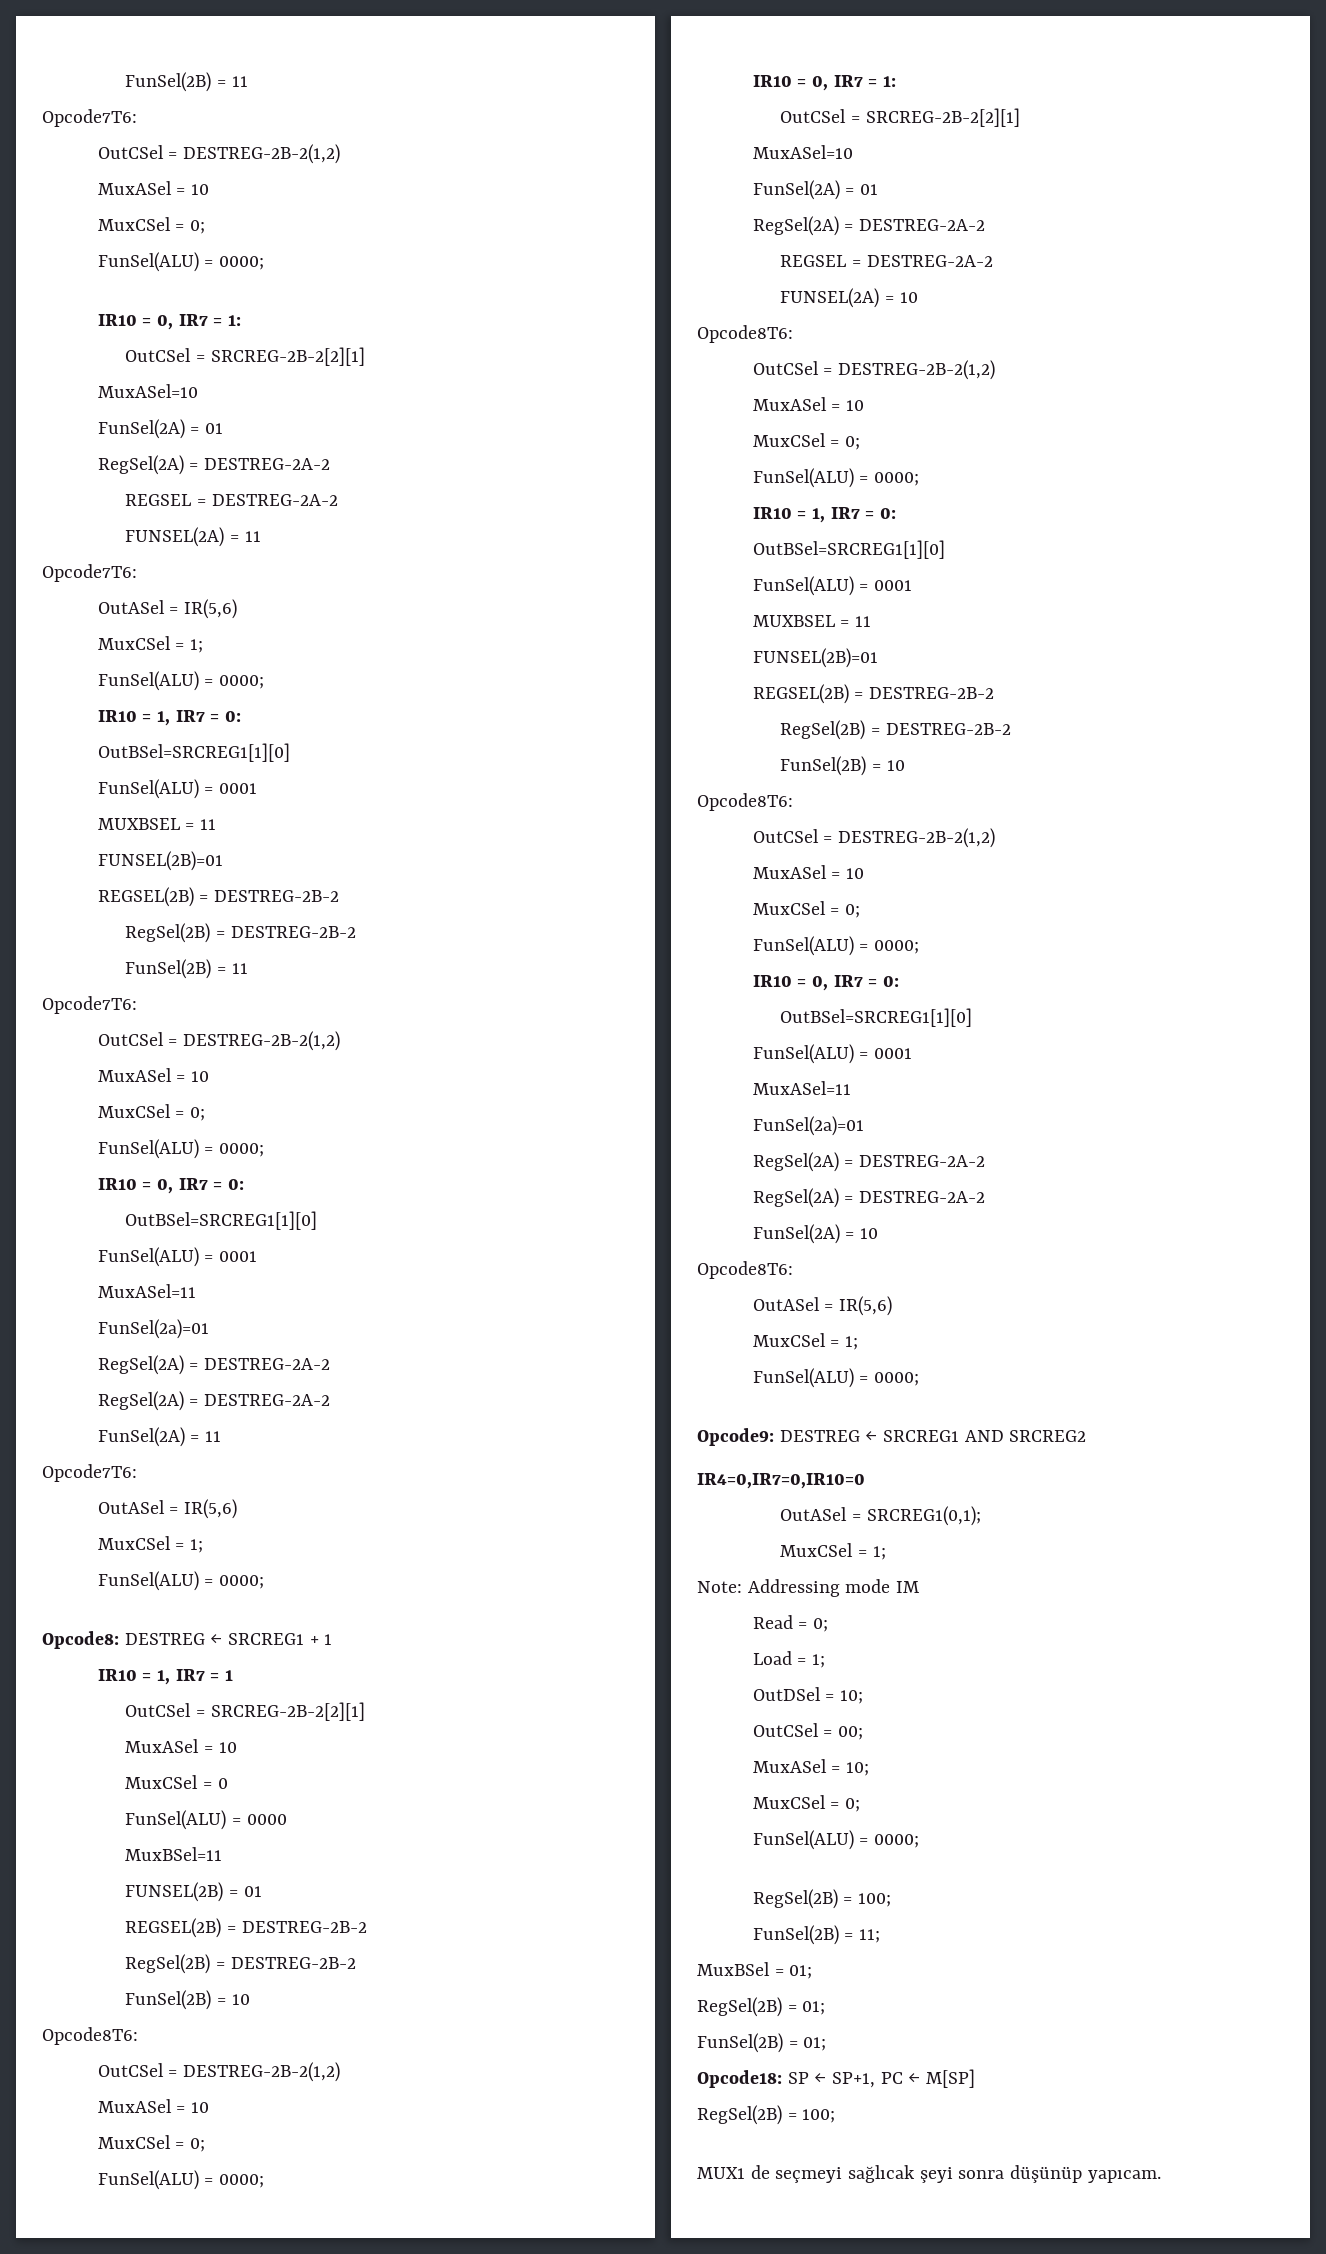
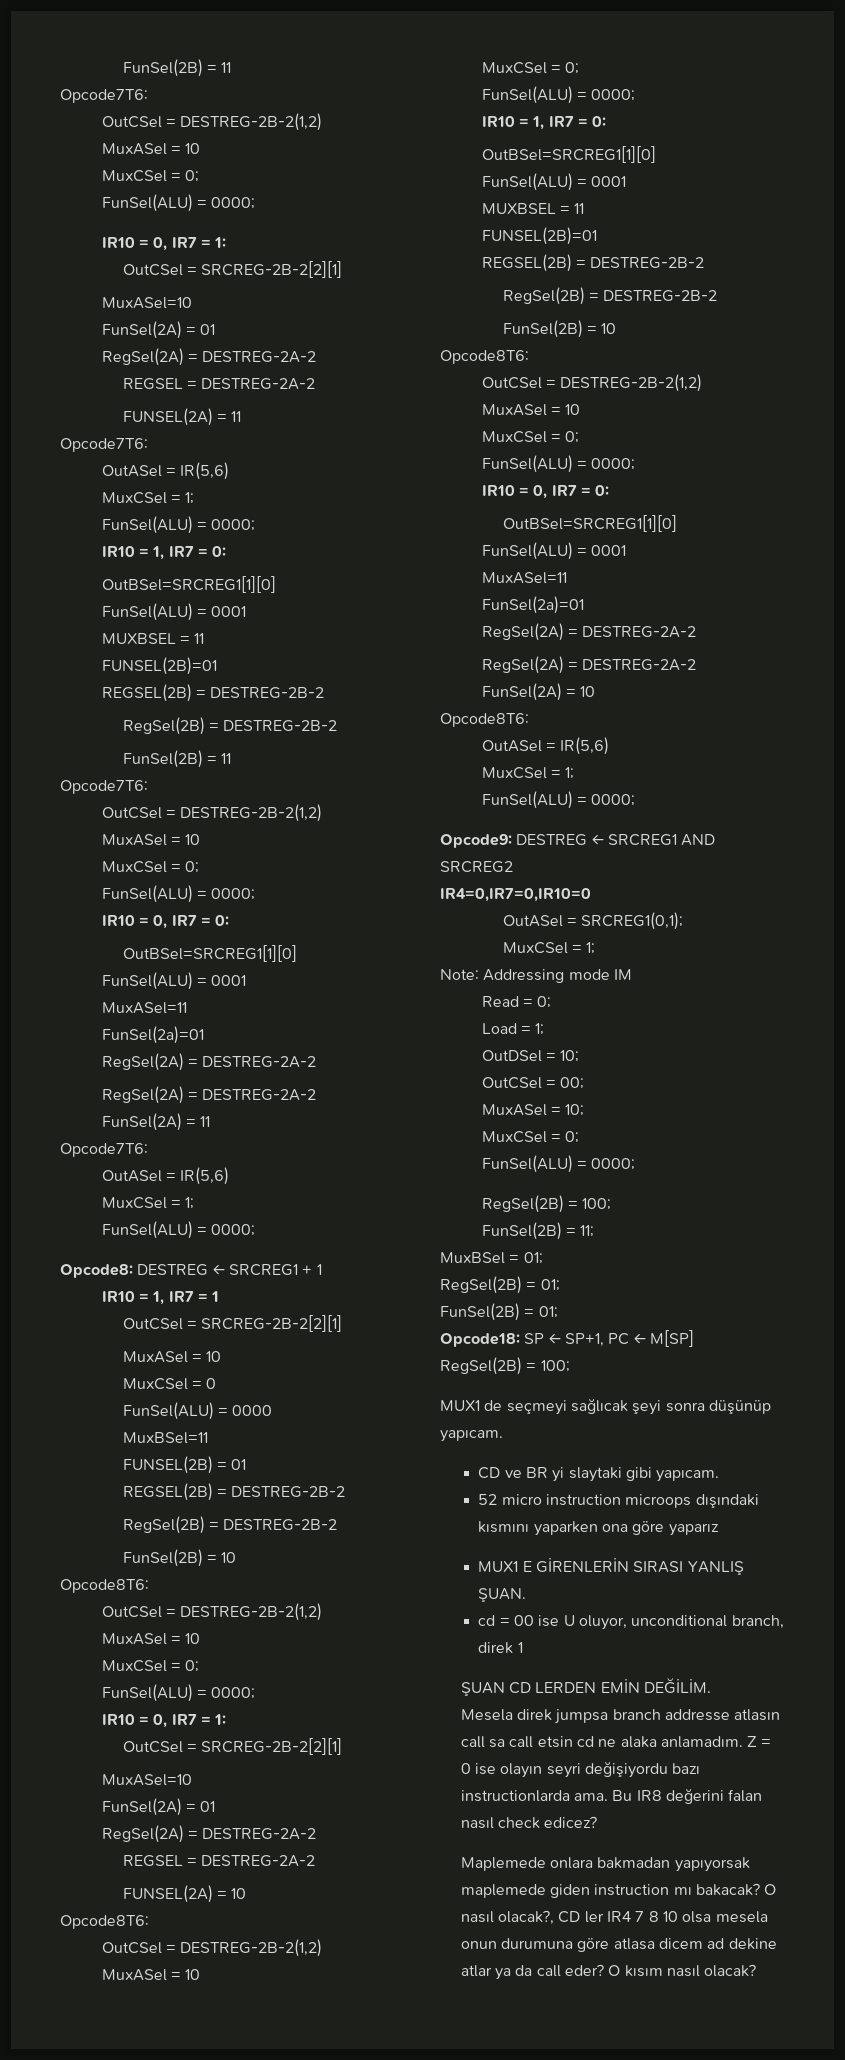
(1161, 2176) none -> [478,1467,720,1482] [478,1494,759,1508] [478,1521,719,1536] [478,1558,744,1575] [478,1588,527,1602] [478,1615,784,1630] [478,1642,523,1654] [460,1678,712,1696] [460,1709,781,1724] [460,1736,771,1748] [460,1761,701,1778] [460,1788,763,1804] [460,1816,598,1829] [460,1857,750,1872] [460,1883,777,1898] [460,1910,768,1925] [460,1938,777,1952] [460,1964,757,1980] // CD ve BR yi slaytaki gibi yapıcam. // 52 micro instruction microops dışındaki kısmını yaparken ona göre yaparız // MUX1 E GİRENLERİN SIRASI YANLIŞ ŞUAN. // cd = 00 ise U oluyor, unconditional branch, direk 1 // ŞUAN CD LERDEN EMİN DEĞİLİM. // Mesela direk jumpsa branch addresse atlasın call sa call etsin cd ne alaka anlamadım. Z = 0 ise olayın seyri değişiyordu bazı instructionlarda ama. Bu IR8 değerini falan nasıl check edicez? // Maplemede onlara bakmadan yapıyorsak maplemede giden instruction mı bakacak? O nasıl olacak?, CD ler IR4 7 8 10 olsa mesela onun durumuna göre atlasa dicem ad dekine atlar ya da call eder? O kısım nasıl olacak?

